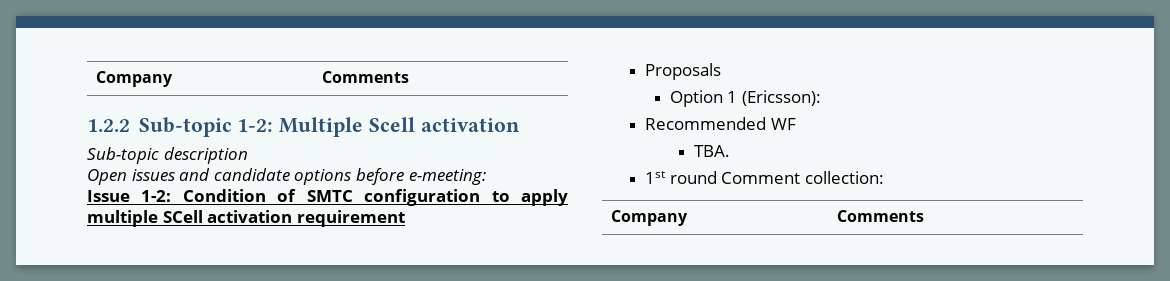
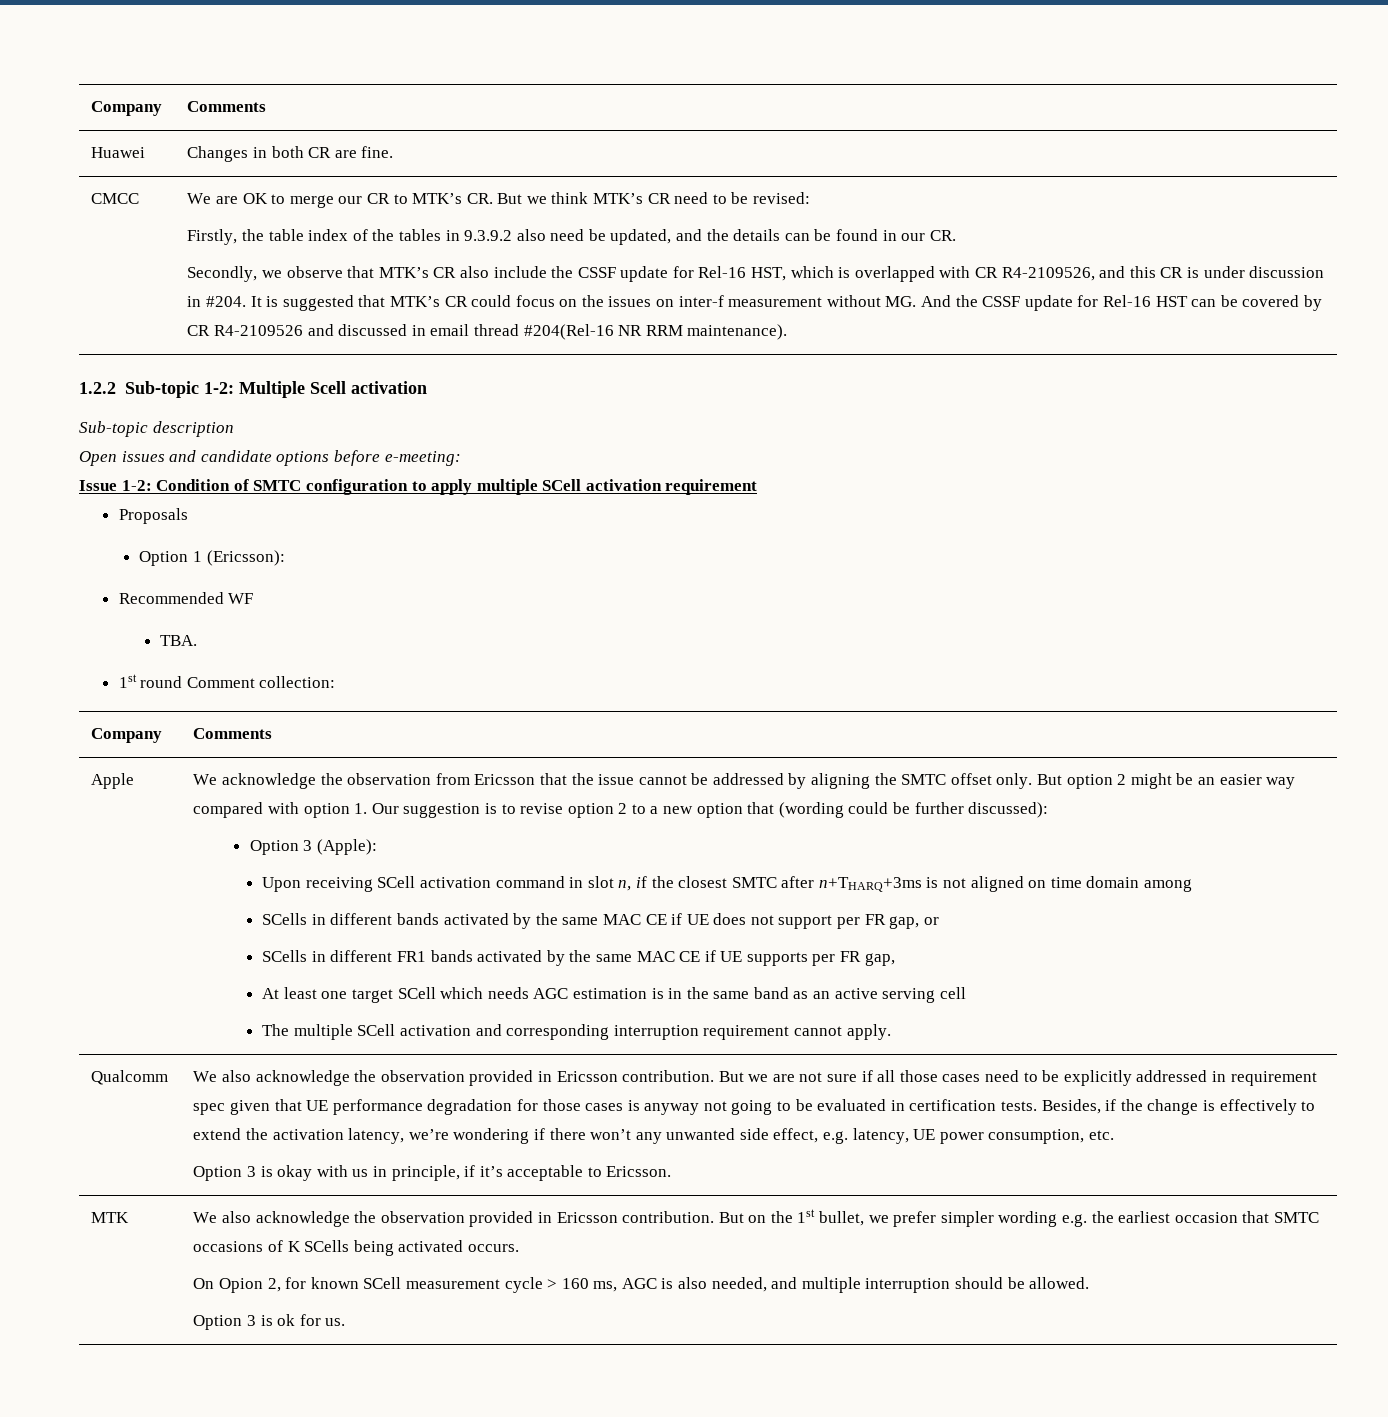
[96,71,174,87] [322,71,410,83] Company | Comments -> [91,101,163,116] [187,101,267,112] [91,147,146,158] [187,146,394,162] [91,193,140,204] [187,192,811,208] [187,229,956,245] [187,266,1325,282] [187,295,1322,311] [187,324,788,340] Company | Comments // Huawei | Changes in both CR are fine. // CMCC | We are OK to merge our CR to MTK’s CR. But we think MTK’s CR need to be revised: // Firstly, the table index of the tables in 9.3.9.2 also need be updated, and the details can be found in our CR. // Secondly, we observe that MTK’s CR also include the CSSF update for Rel-16 HST, which is overlapped with CR R4-2109526, and this CR is under discussion in #204. It is suggested that MTK’s CR could focus on the issues on inter-f measurement without MG. And the CSSF update for Rel-16 HST can be covered by CR R4-2109526 and discussed in email thread #204(Rel-16 NR RRM maintenance).
(925, 216) none -> [91,773,135,789] [193,773,1296,789] [193,802,1049,818] [249,839,377,855] [262,876,1192,892] [262,913,939,929] [262,950,895,966] [262,987,966,1003] [262,1024,891,1040] [91,1070,169,1085] [193,1070,1317,1086] [193,1099,1316,1115] [193,1128,1115,1144] [193,1165,672,1181] [91,1212,130,1223] [193,1209,1319,1227] [193,1240,519,1256] [193,1277,1090,1293] [193,1314,346,1330] // Apple | We acknowledge the observation from Ericsson that the issue cannot be addressed by aligning the SMTC offset only. But option 2 might be an easier way compared with option 1. Our suggestion is to revise option 2 to a new option that (wording could be further discussed): // Option 3 (Apple): // Upon receiving SCell activation command in slot n, if the closest SMTC after n+THARQ+3ms is not aligned on time domain among // SCells in different bands activated by the same MAC CE if UE does not support per FR gap, or // SCells in different FR1 bands activated by the same MAC CE if UE supports per FR gap, // At least one target SCell which needs AGC estimation is in the same band as an active serving cell // The multiple SCell activation and corresponding interruption requirement cannot apply. // Qualcomm | We also acknowledge the observation provided in Ericsson contribution. But we are not sure if all those cases need to be explicitly addressed in requirement spec given that UE performance degradation for those cases is anyway not going to be evaluated in certification tests. Besides, if the change is effectively to extend the activation latency, we’re wondering if there won’t any unwanted side effect, e.g. latency, UE power consumption, etc. // Option 3 is okay with us in principle, if it’s acceptable to Ericsson. // MTK | We also acknowledge the observation provided in Ericsson contribution. But on the 1st bullet, we prefer simpler wording e.g. the earliest occasion that SMTC occasions of K SCells being activated occurs. // On Opion 2, for known SCell measurement cycle > 160 ms, AGC is also needed, and multiple interruption should be allowed. // Option 3 is ok for us.

